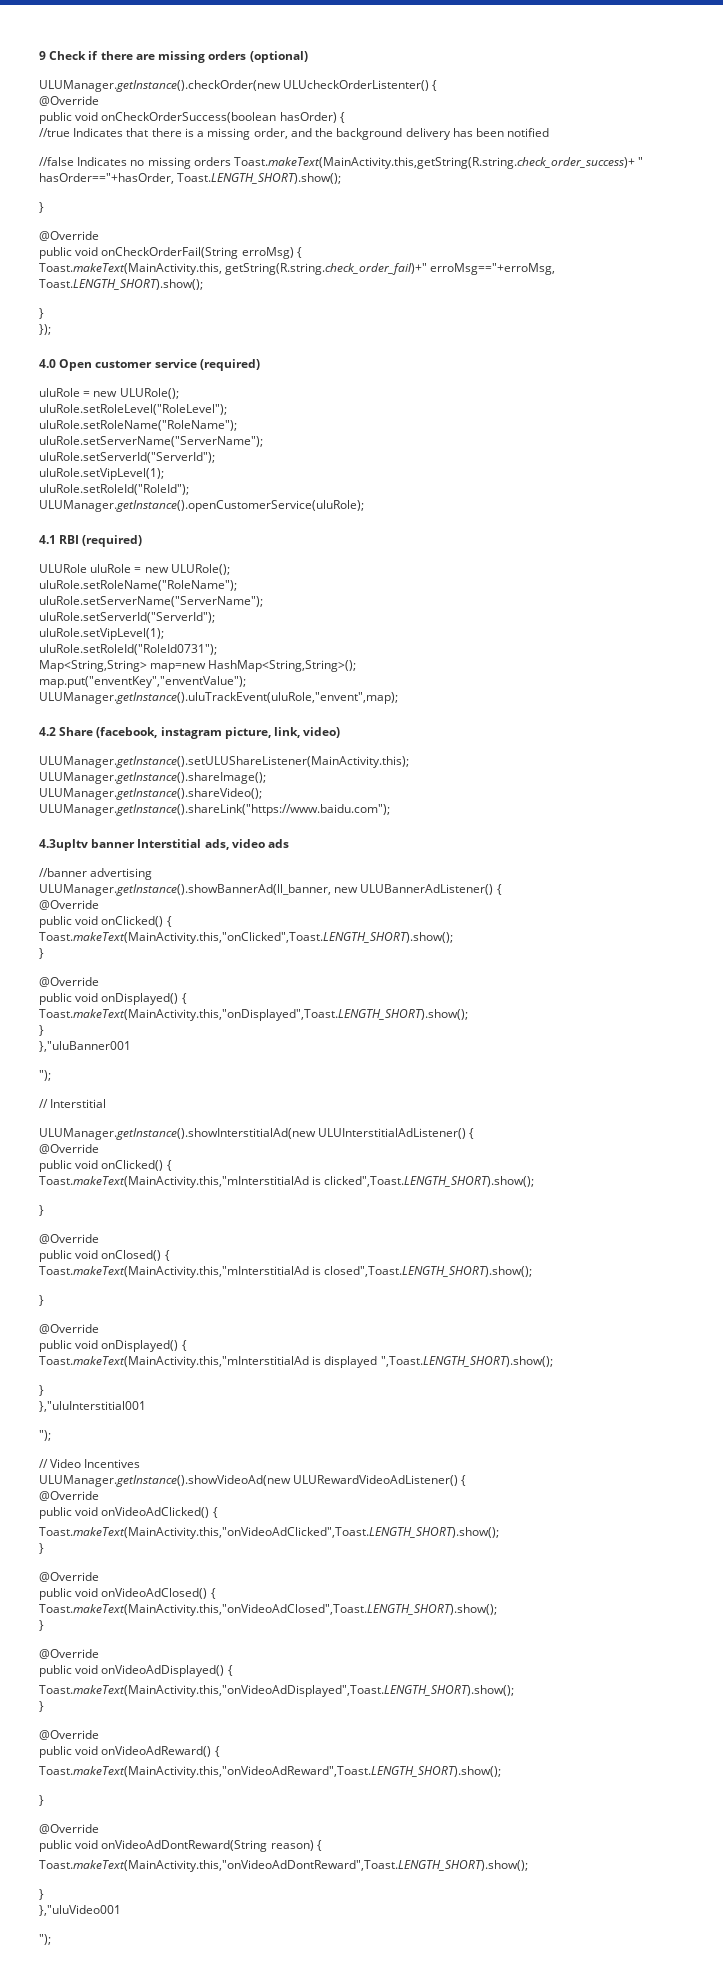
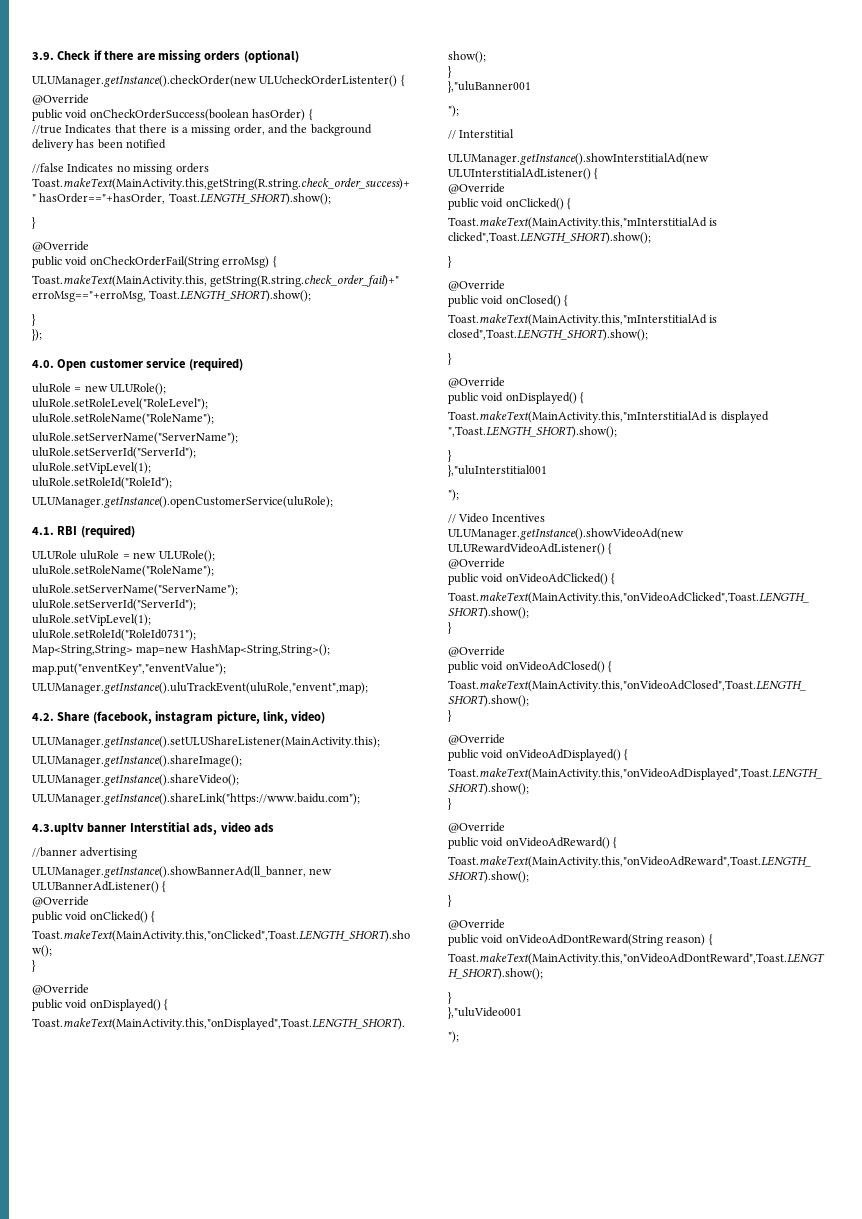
[39,51,46,60] 9 -> [32,52,54,60] 3.9.
[39,359,56,368] 4.0 -> [32,360,54,368] 4.0.
[39,535,56,544] 4.1 -> [32,527,54,535] 4.1.
[39,727,56,736] 4.2 -> [32,713,54,721] 4.2.
[39,839,88,851] 4.3upltv -> [32,823,84,835] 4.3.upltv

